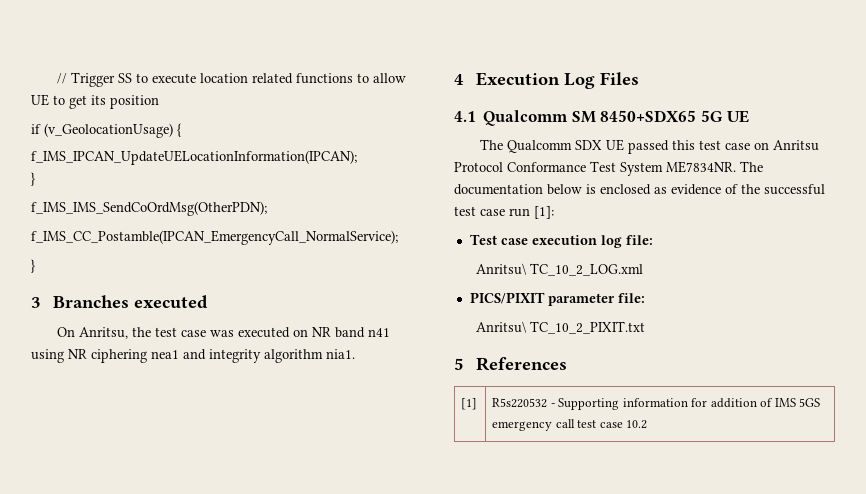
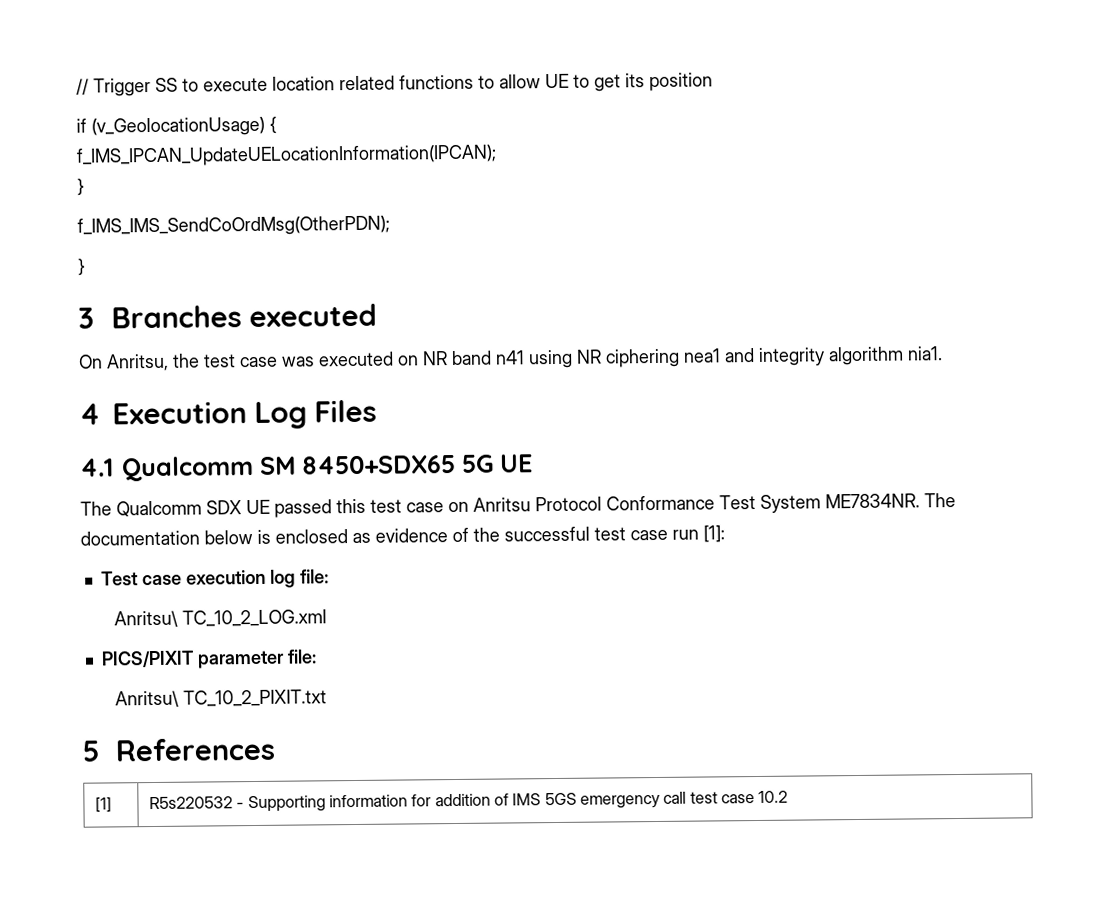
[31,230,398,245] // f_IMS_CC_Postamble(IPCAN_EmergencyCall_NormalService); -> (390, 226) none

